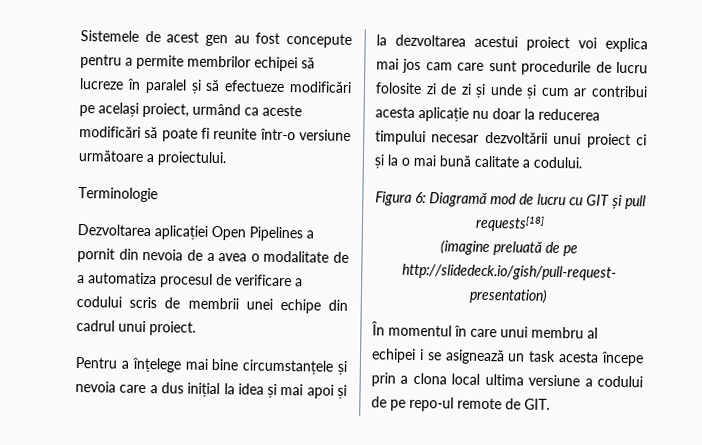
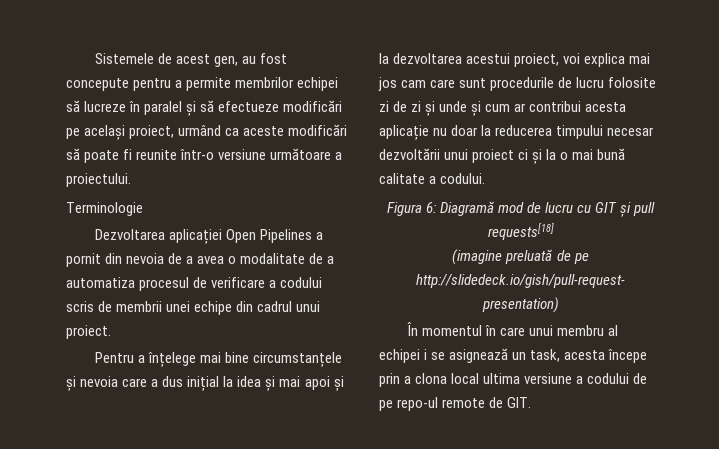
[205,34,228,47] gen -> [213,56,238,67] gen,
[526,36,570,52] proiect -> [514,53,560,67] proiect,
[528,350,557,363] task -> [530,349,561,362] task,

